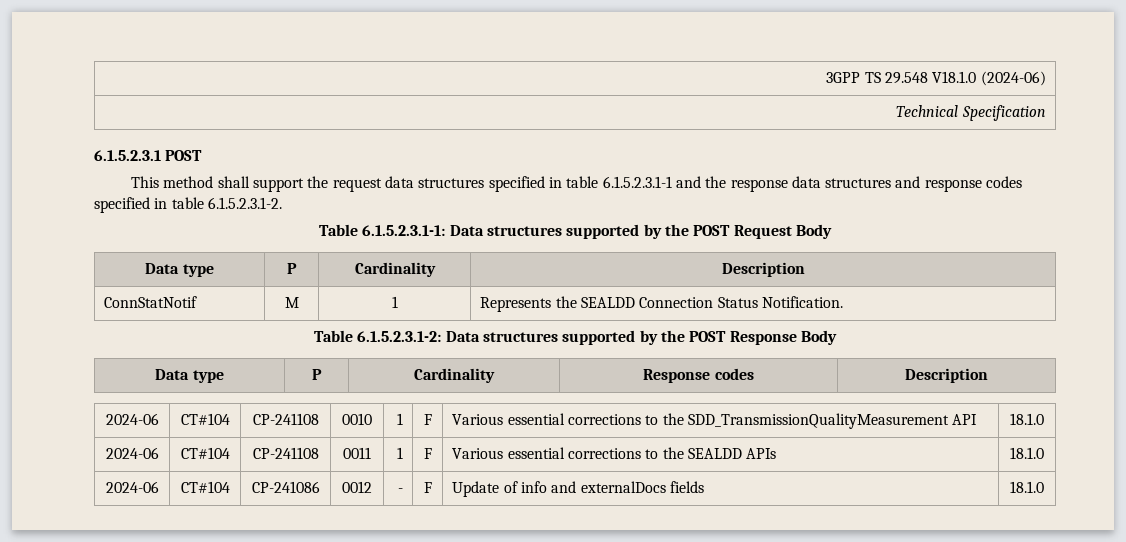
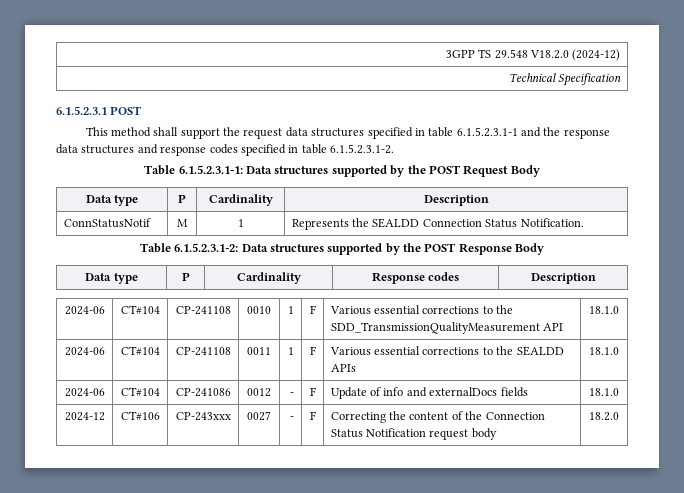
[932,71,1046,86] V18.1.0 (2024-06) -> [529,49,621,61] V18.2.0 (2024-12)
[104,296,198,308] ConnStatNotif -> [63,218,151,228] ConnStatusNotif
(1044, 487) none -> [64,412,105,421] [120,411,160,420] [175,412,231,421] [247,411,271,421] [290,416,295,420] [309,411,316,420] [330,411,545,423] [330,428,497,440] [589,412,619,421] // 2024-12 | CT#106 | CP-243xxx | 0027 | - | F | Correcting the content of the Connection Status Notification request body | 18.2.0

